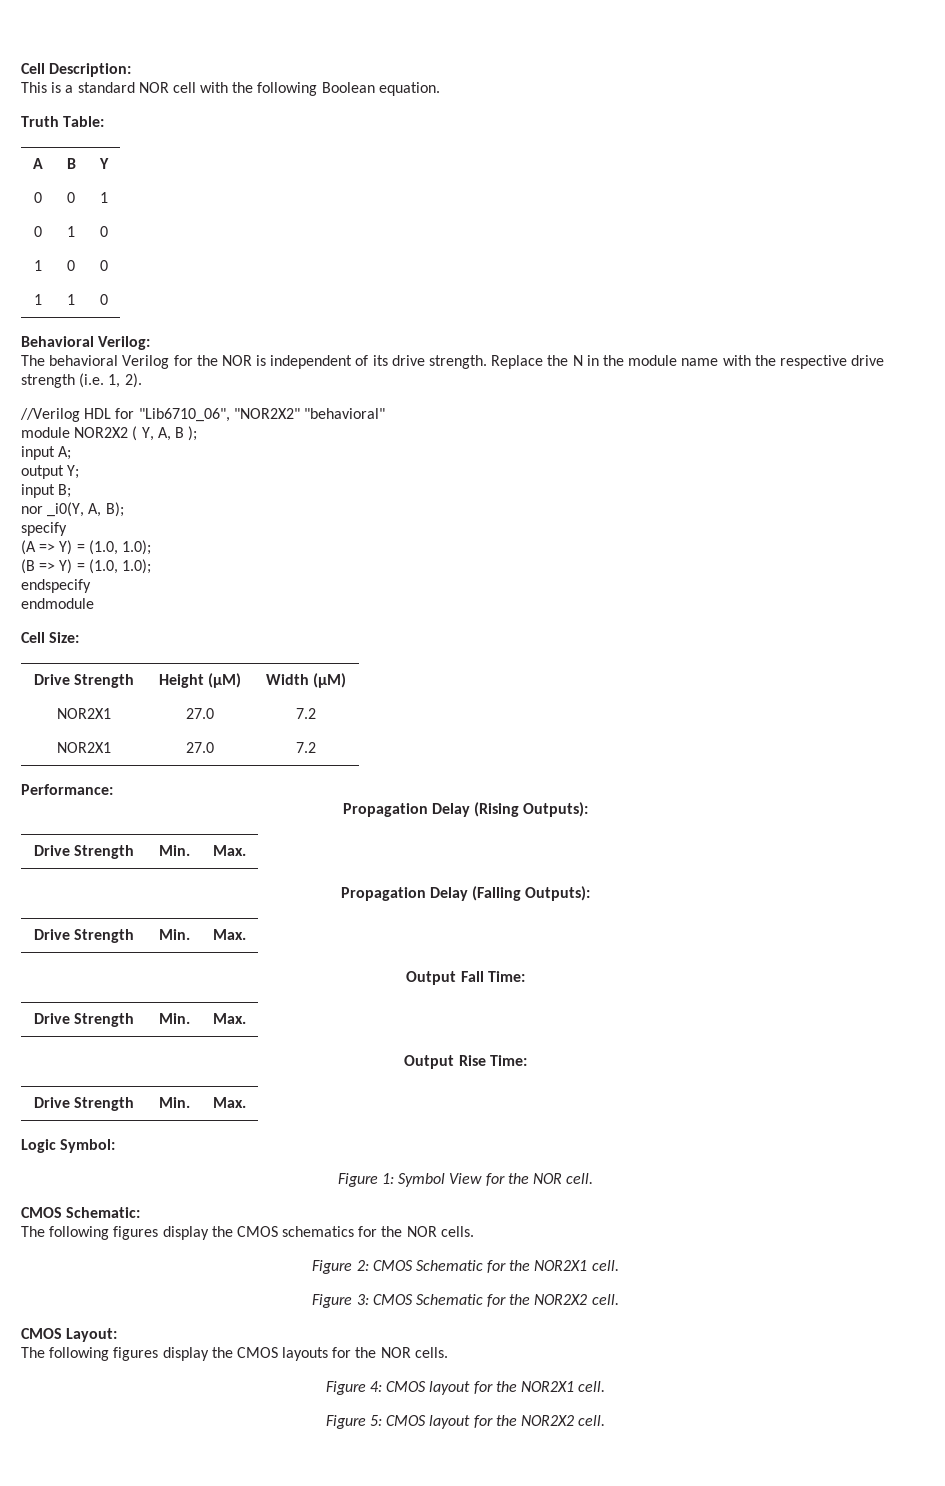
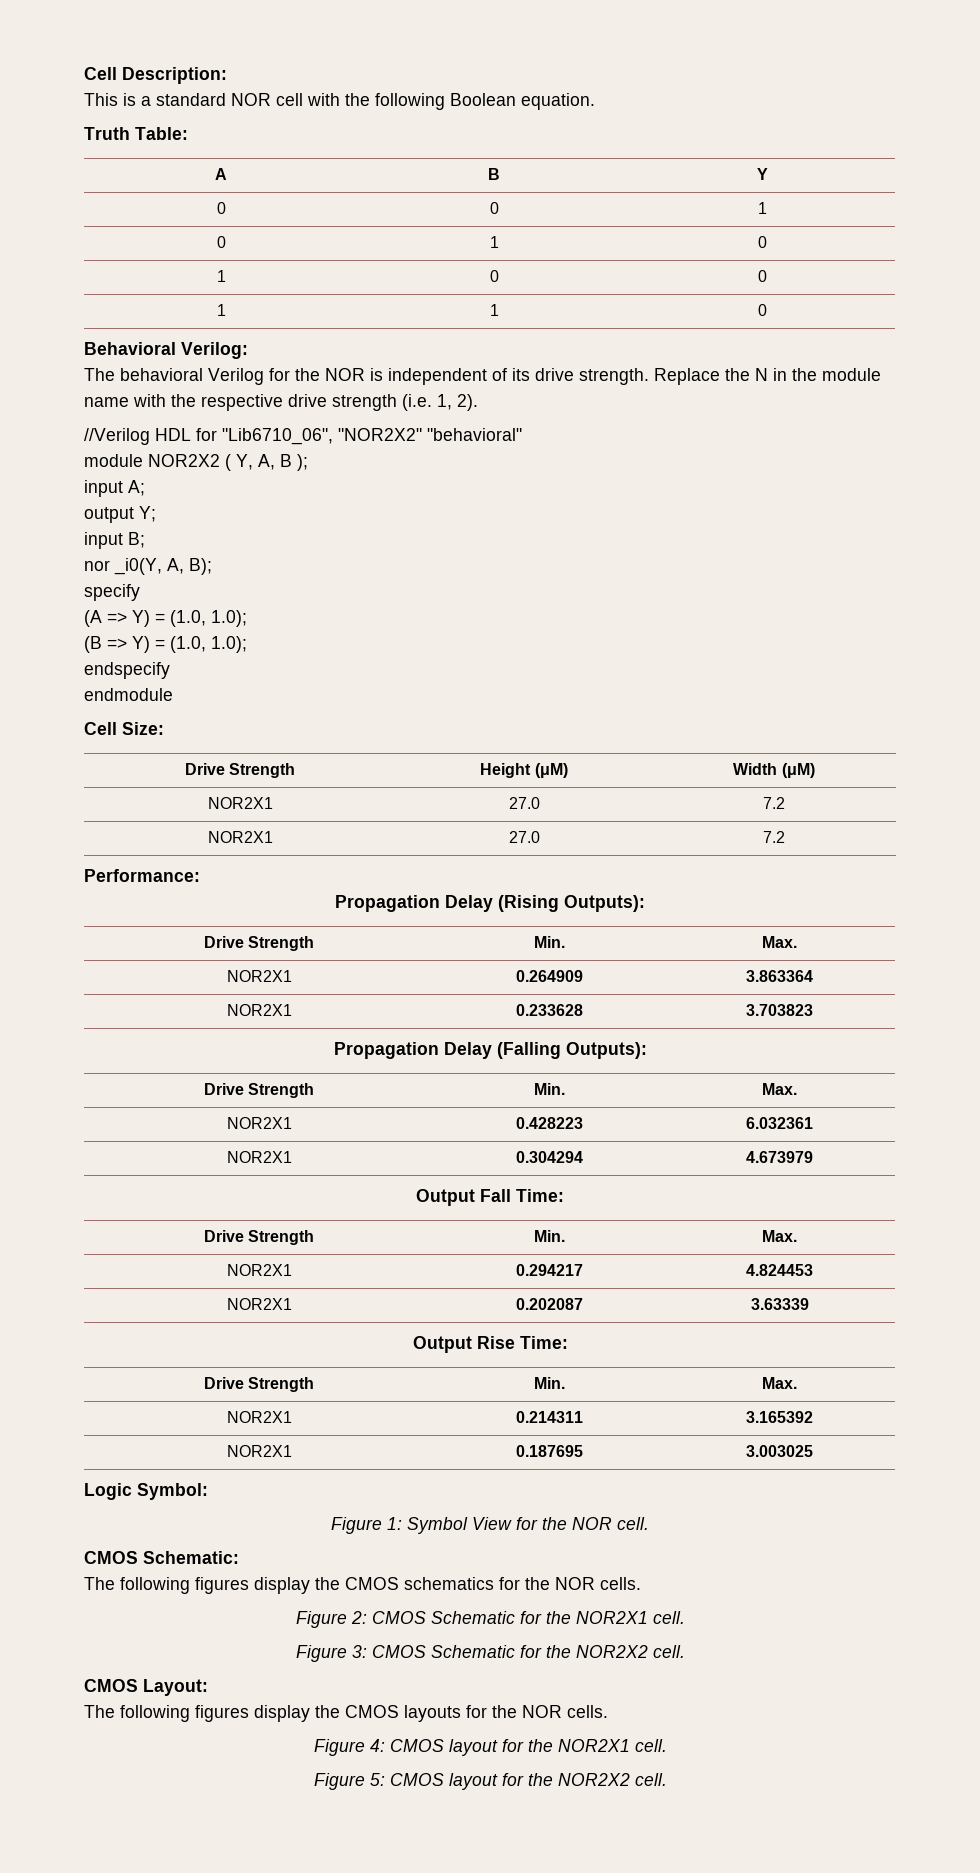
(246, 850) none -> [226,970,292,982] [515,970,583,982] [746,970,813,982] [226,1004,292,1016] [515,1004,583,1016] [746,1004,813,1016] // NOR2X1 | 0.264909 | 3.863364 // NOR2X1 | 0.233628 | 3.703823
(246, 934) none -> [226,1117,292,1129] [515,1117,583,1129] [746,1117,813,1129] [226,1151,292,1163] [515,1151,583,1163] [746,1151,813,1163] // NOR2X1 | 0.428223 | 6.032361 // NOR2X1 | 0.304294 | 4.673979
(246, 1018) none -> [226,1264,292,1276] [515,1264,583,1276] [746,1264,813,1276] [226,1298,292,1310] [515,1298,583,1310] [750,1298,809,1310] // NOR2X1 | 0.294217 | 4.824453 // NOR2X1 | 0.202087 | 3.63339
(246, 1102) none -> [226,1411,292,1423] [515,1411,583,1423] [746,1411,813,1423] [226,1445,292,1457] [515,1445,583,1457] [746,1445,813,1457] // NOR2X1 | 0.214311 | 3.165392 // NOR2X1 | 0.187695 | 3.003025

